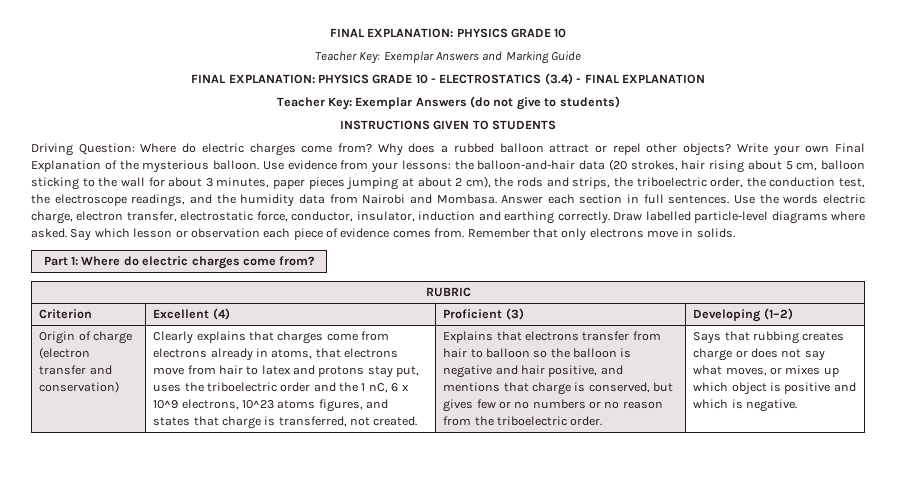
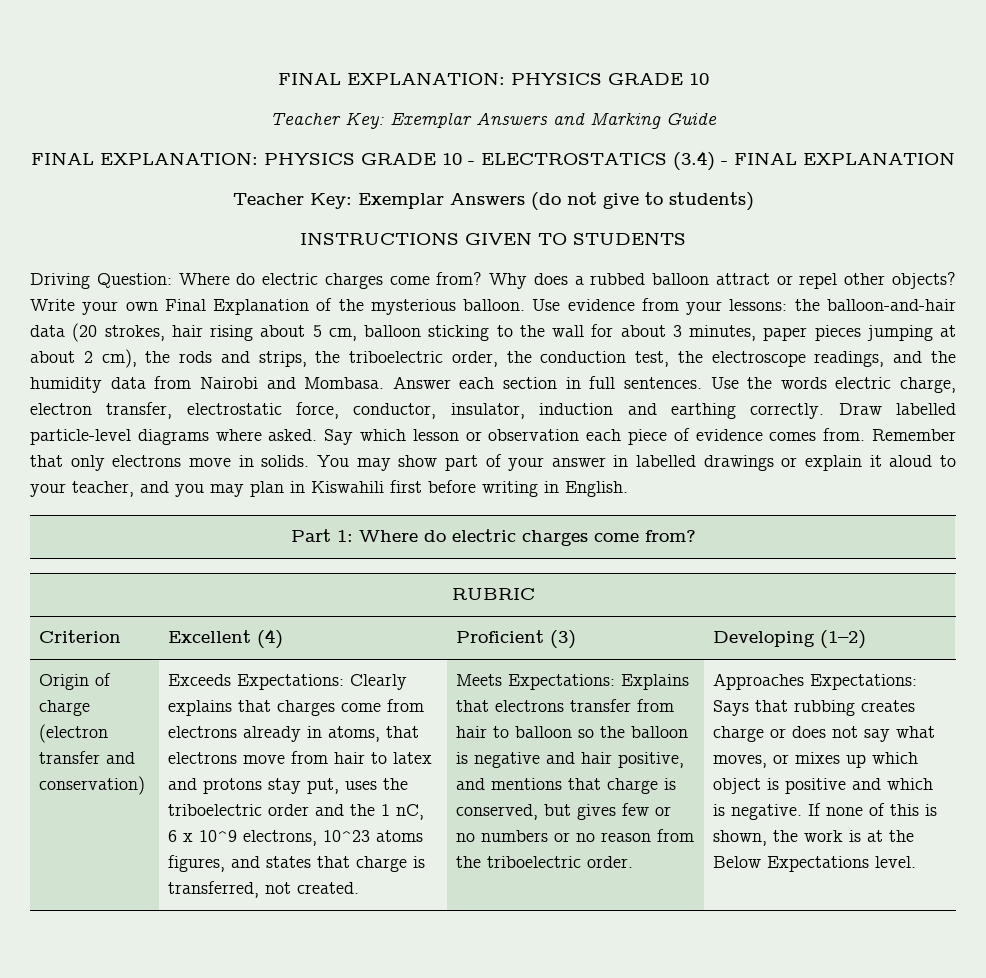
(735, 233) none -> [316,454,956,471] [30,480,628,497] You may show part of your answer in labelled drawings or explain it aloud to your teacher, and you may plan in Kiswahili first before writing in English.
(120, 387) none -> [168,674,345,690] Exceeds Expectations:
(418, 421) none -> [456,674,616,690] Meets Expectations:
(603, 421) none -> [713,673,918,690] Approaches Expectations:
(797, 405) none -> [808,803,938,816] [713,830,915,846] [713,856,917,872] If none of this is shown, the work is at the Below Expectations level.

